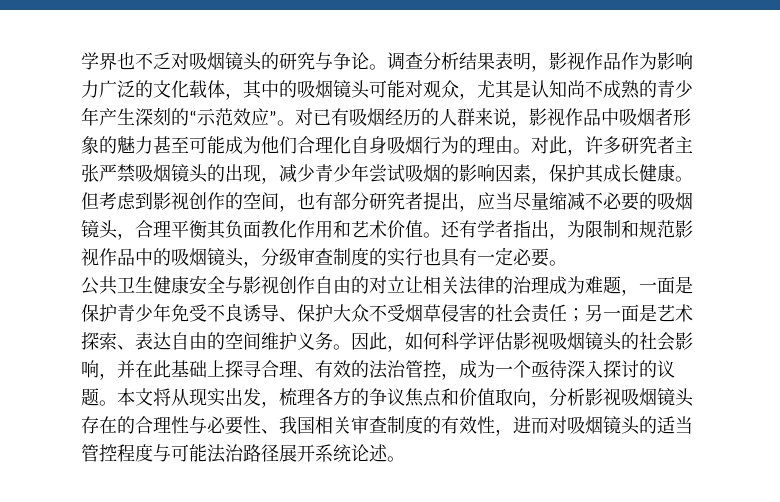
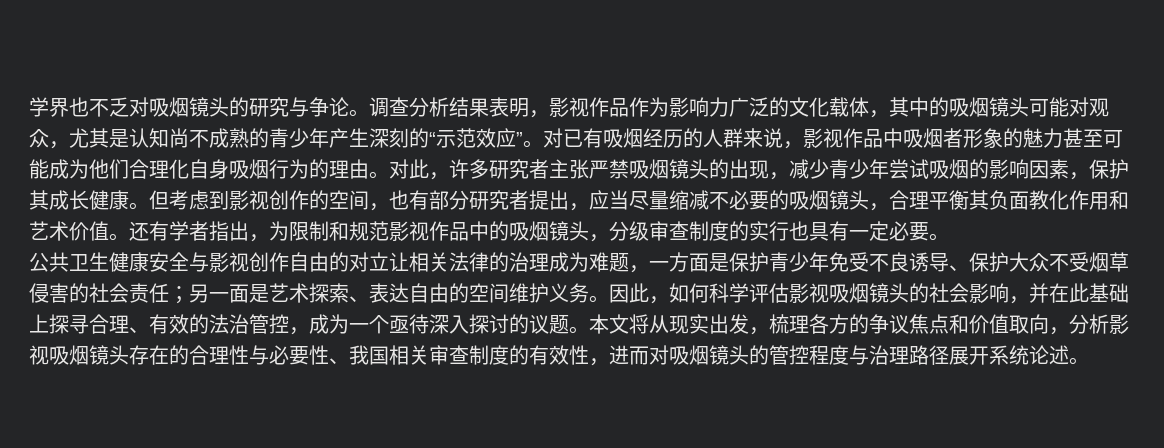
(657, 287) none -> [669,252,689,272] 方
[657,416,693,434] 适当 -> (769, 355) none
[171,444,244,463] 可能法治 -> [869,345,909,365] 治理

